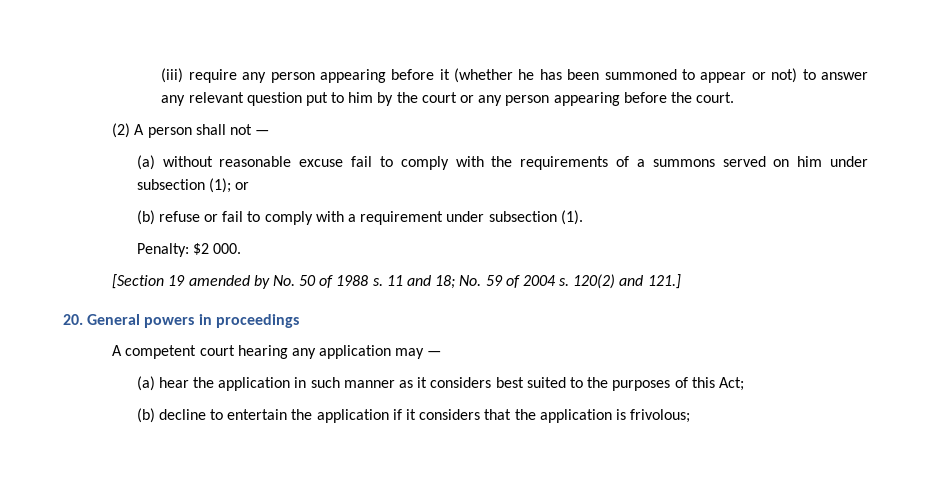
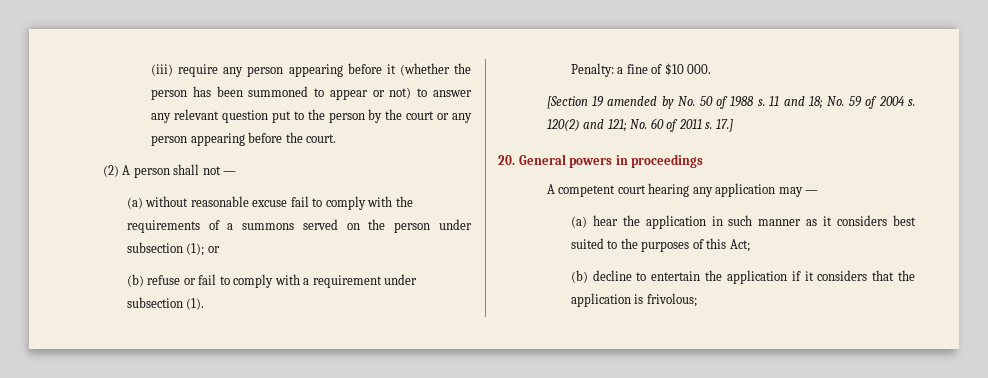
[518,69,535,80] he -> [454,63,471,74] [151,89,188,100] the person
[348,92,374,103] him -> [307,109,365,123] the person
[797,156,823,167] him -> [368,219,431,233] the person
[192,243,209,255] $2 -> [617,63,684,76] a fine of $10
[647,274,681,289] 121.] -> [607,118,733,132] 121; No. 60 of 2011 s. 17.]

